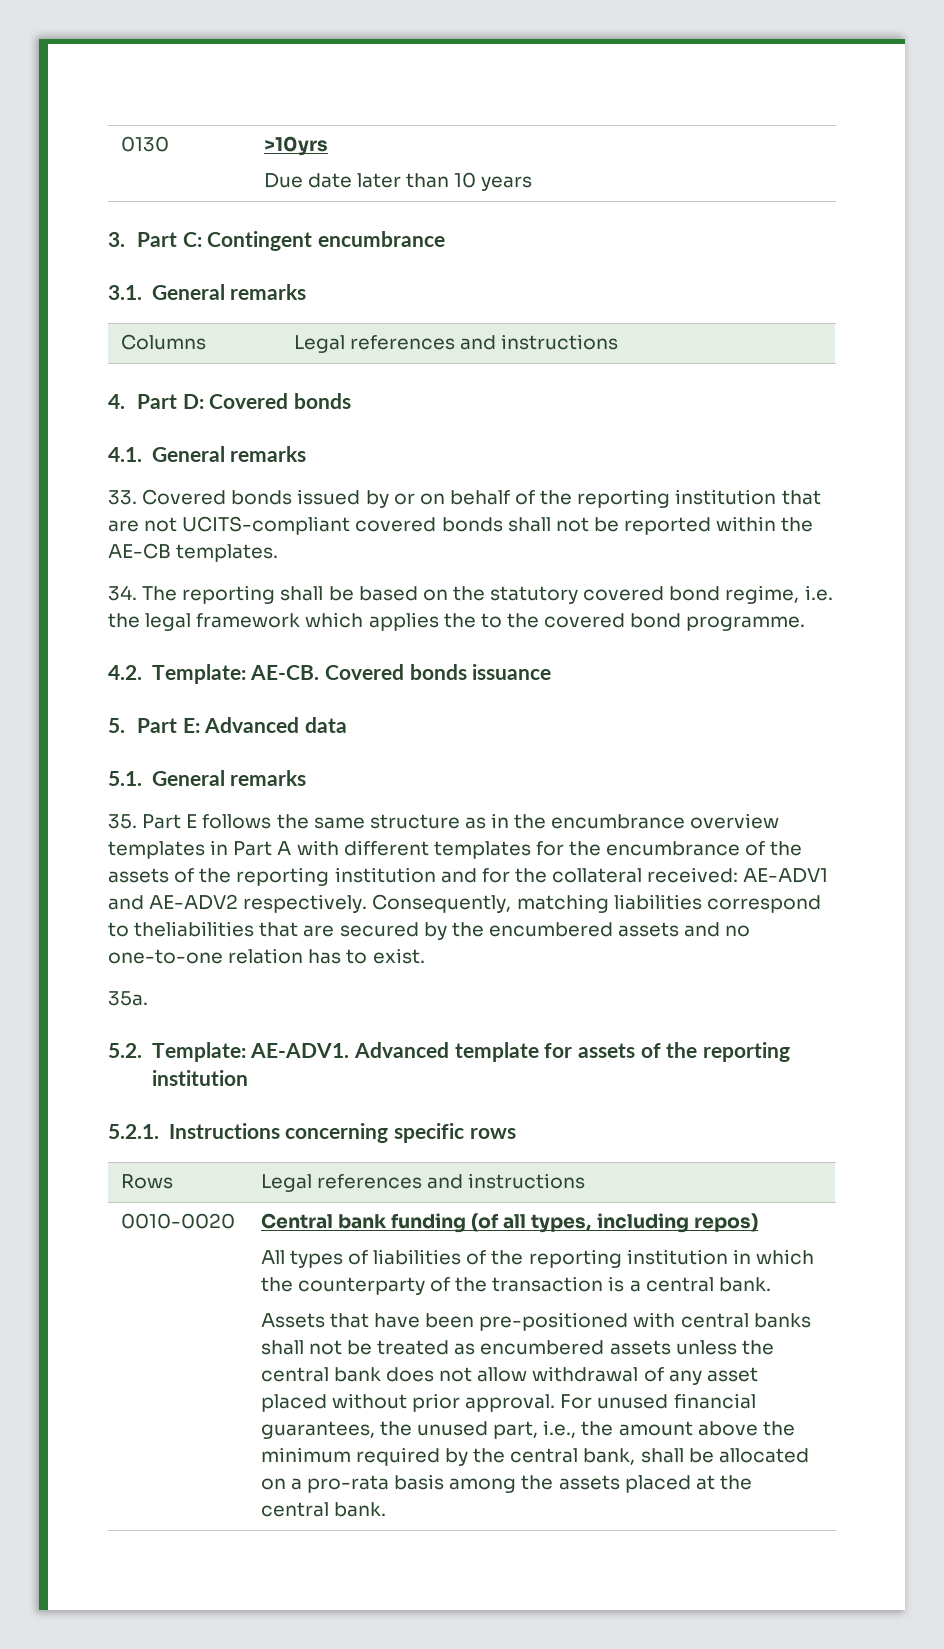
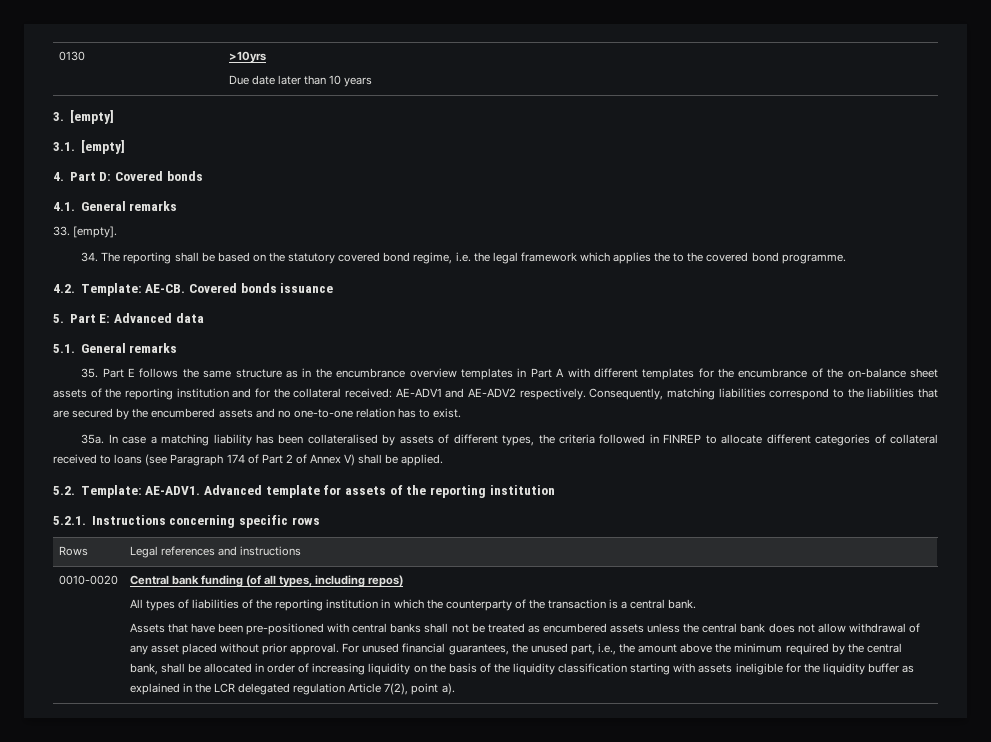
[136,231,445,251] [108,284,307,300] [120,334,206,350] [293,334,619,353] Part C: Contingent encumbrance // 3.1. General remarks // Columns | Legal references and instructions -> [69,110,114,124] [53,140,125,154] [empty] // 3.1. [empty]
[142,489,821,508] [108,516,814,535] [108,543,279,562] Covered bonds issued by or on behalf of the reporting institution that are not UCITS-compliant covered bonds shall not be reported within the AE-CB templates. -> [73,226,118,238] [empty].
(803, 848) none -> [847,368,939,378] on-balance sheet
[134,921,255,937] theliabilities -> [847,388,915,398] the liabilities
(148, 998) none -> [108,434,939,446] [53,454,444,466] In case a matching liability has been collateralised by assets of different types, the criteria followed in FINREP to allocate different categories of collateral received to loans (see Paragraph 174 of Part 2 of Annex V) shall be applied.
[260,1474,752,1493] [260,1502,386,1517] on a pro-rata basis among the assets placed at the central bank. -> [255,663,915,675] [129,683,455,695] in order of increasing liquidity on the basis of the liquidity classification starting with assets ineligible for the liquidity buffer as explained in the LCR delegated regulation Article 7(2), point a).

